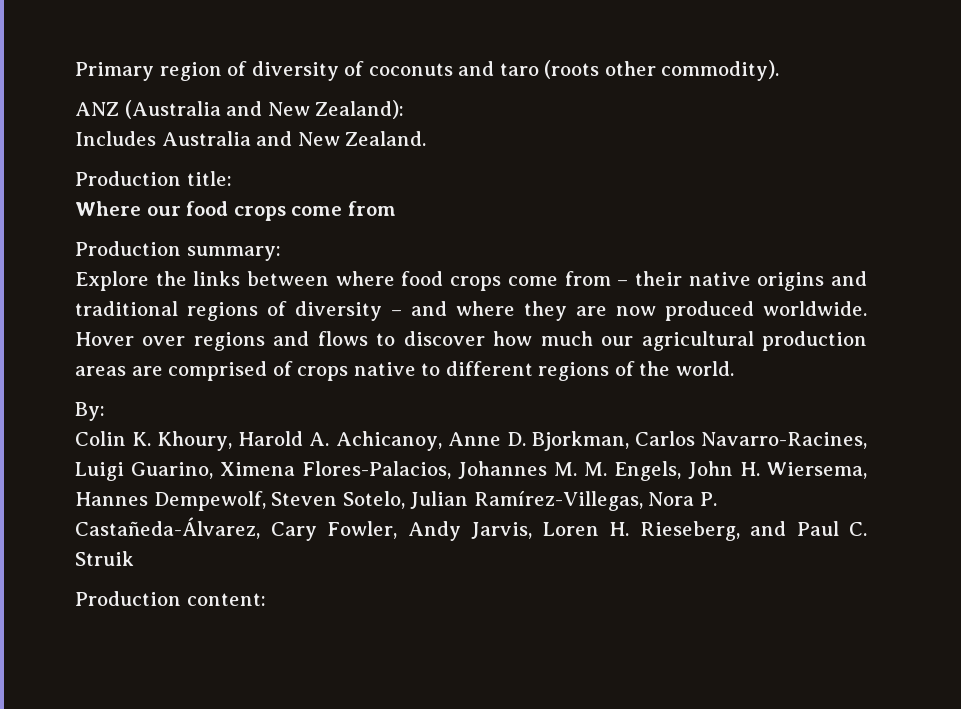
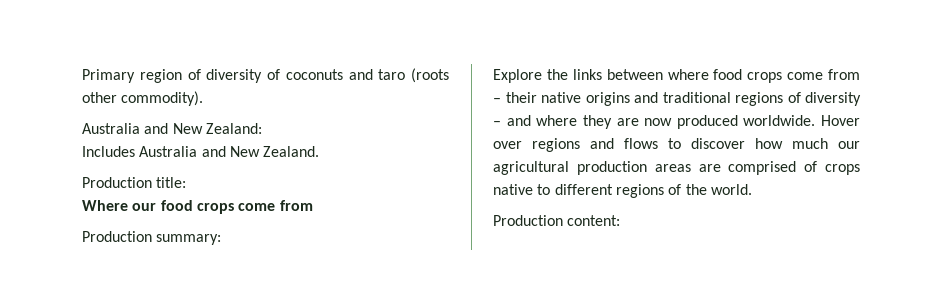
[75,100,405,119] ANZ (Australia and New Zealand): -> [82,123,262,134] Australia and New Zealand:
[75,402,105,421] [75,431,868,451] [75,461,867,481] [75,491,717,511] [75,517,867,541] [75,551,134,566] // By: // Colin K. Khoury, Harold A. Achicanoy, Anne D. Bjorkman, Carlos Navarro-Racines, Luigi Guarino, Ximena Flores-Palacios, Johannes M. M. Engels, John H. Wiersema, Hannes Dempewolf, Steven Sotelo, Julian Ramírez-Villegas, Nora P. Castañeda-Álvarez, Cary Fowler, Andy Jarvis, Loren H. Rieseberg, and Paul C. Struik -> (752, 189) none

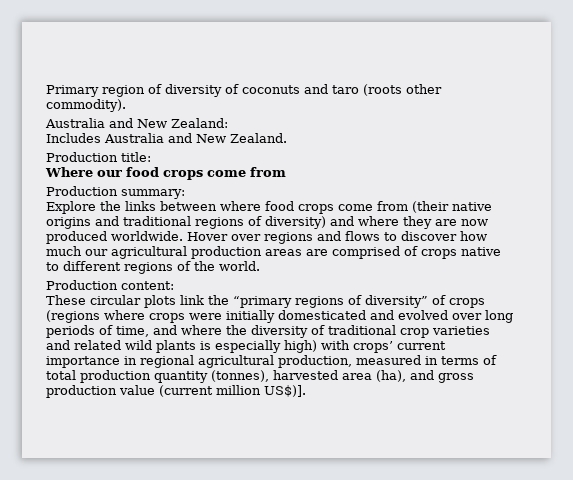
[493,92,537,103] – their -> [412,201,449,213] (their
[805,92,861,106] [493,121,501,126] diversity – -> [265,216,326,229] diversity)
(621, 220) none -> [46,295,485,308] [46,310,513,323] [46,325,490,338] [46,340,446,353] [46,355,497,368] [46,370,474,383] [46,385,306,398] // These circular plots link the “primary regions of diversity” of crops (regions where crops were initially domesticated and evolved over long periods of time, and where the diversity of traditional crop varieties and related wild plants is especially high) with crops’ current importance in regional agricultural production, measured in terms of total production quantity (tonnes), harvested area (ha), and gross production value (current million US$)].

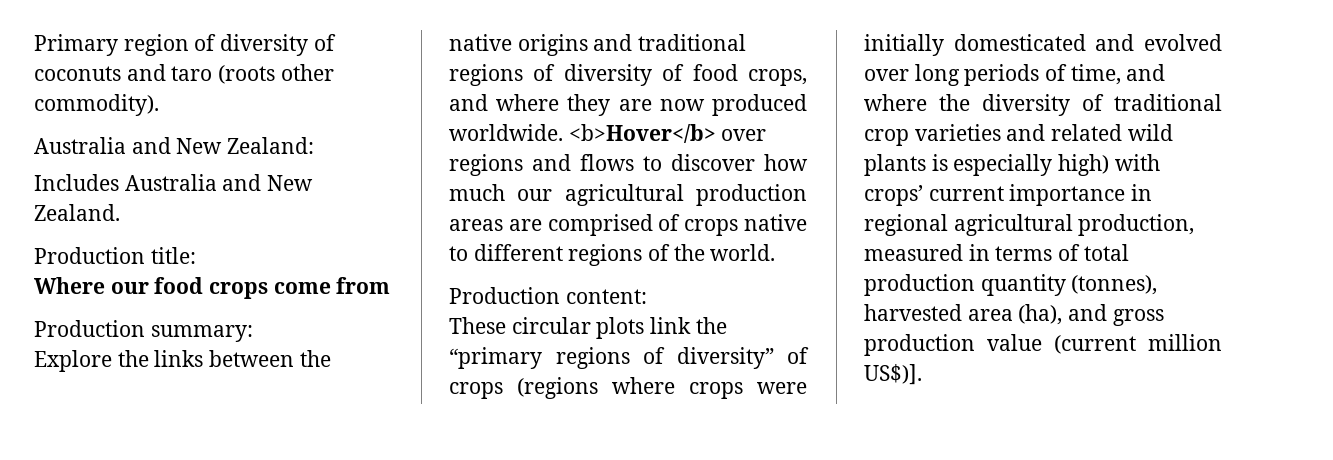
[220,201,449,214] where food crops come from (their -> [299,350,331,367] the
[265,216,326,229] diversity) -> [563,64,807,86] diversity of food crops,
[187,232,228,241] Hover -> [568,124,716,143] <b>Hover</b>

